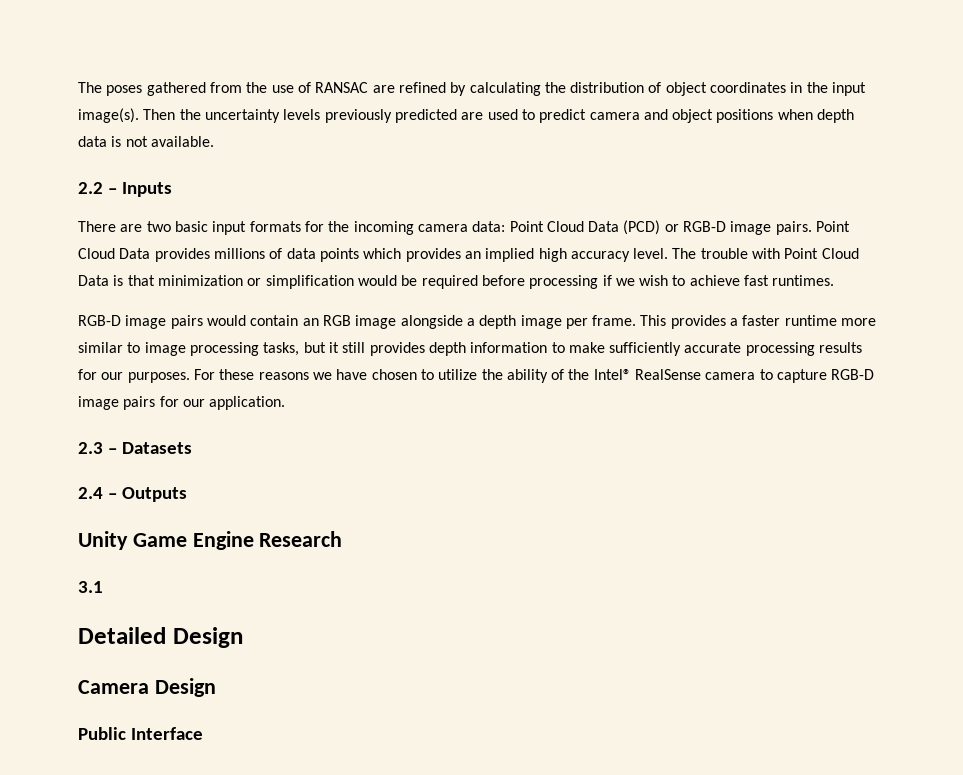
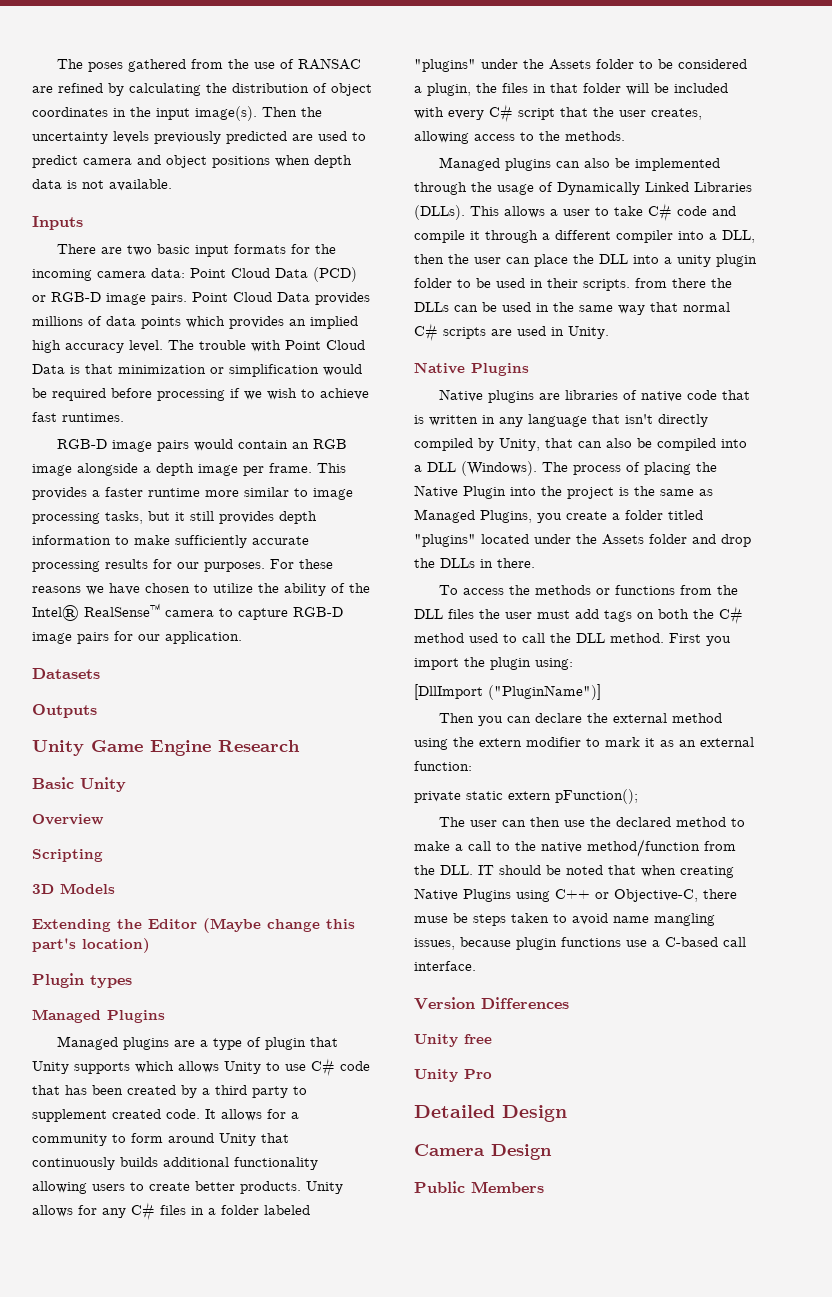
[78,182,117,194] 2.2 – -> (172, 185) none
[635,369,702,380] RealSense -> [84,603,160,617] RealSense™
[78,442,117,454] 2.3 – -> (242, 637) none
[78,487,117,499] 2.4 – -> (100, 673) none
[78,581,103,593] 3.1 -> [32,777,126,792] [32,814,104,825] [32,849,103,862] [32,883,115,894] [32,918,355,933] [32,938,150,953] [32,973,132,988] [32,1009,165,1023] [56,1036,338,1050] [32,1058,370,1077] [32,1085,307,1098] [32,1109,299,1122] [32,1133,289,1146] [32,1157,318,1170] [32,1181,343,1194] [32,1202,310,1221] [414,59,747,72] [414,83,728,96] [414,104,702,123] [414,131,625,144] [438,157,720,171] [414,182,752,195] [414,203,736,222] [414,230,755,243] [414,254,757,267] [414,278,732,291] [414,302,730,315] [414,323,609,342] [414,362,529,376] [438,389,750,403] [414,414,708,427] [414,438,747,451] [414,461,717,476] [414,485,713,499] [414,509,703,523] [414,534,751,547] [414,558,535,568] [438,585,738,595] [414,606,743,625] [414,633,731,646] [414,657,573,670] [414,684,601,700] [438,713,722,726] [414,737,754,750] [414,761,472,771] [414,789,638,804] [438,817,745,827] [414,839,736,857] [414,865,734,878] [414,888,737,902] [414,913,715,926] [414,937,746,950] [414,961,476,971] [414,997,569,1010] [414,1034,492,1047] [414,1069,492,1082] Basic Unity // Overview // Scripting // 3D Models // Extending the Editor (Maybe change this part's location) // Plugin types // Managed Plugins // Managed plugins are a type of plugin that Unity supports which allows Unity to use C# code that has been created by a third party to supplement created code. It allows for a community to form around Unity that continuously builds additional functionality allowing users to create better products. Unity allows for any C# files in a folder labeled "plugins" under the Assets folder to be considered a plugin, the files in that folder will be included with every C# script that the user creates, allowing access to the methods. // Managed plugins can also be implemented through the usage of Dynamically Linked Libraries (DLLs). This allows a user to take C# code and compile it through a different compiler into a DLL, then the user can place the DLL into a unity plugin folder to be used in their scripts. from there the DLLs can be used in the same way that normal C# scripts are used in Unity. // Native Plugins // Native plugins are libraries of native code that is written in any language that isn't directly compiled by Unity, that can also be compiled into a DLL (Windows). The process of placing the Native Plugin into the project is the same as Managed Plugins, you create a folder titled "plugins" located under the Assets folder and drop the DLLs in there. // To access the methods or functions from the DLL files the user must add tags on both the C# method used to call the DLL method. First you import the plugin using: // [DllImport ("PluginName")] // Then you can declare the external method using the extern modifier to mark it as an external function: // private static extern pFunction(); // The user can then use the declared method to make a call to the native method/function from the DLL. IT should be noted that when creating Native Plugins using C++ or Objective-C, there muse be steps taken to avoid name mangling issues, because plugin functions use a C-based call interface. // Version Differences // Unity free // Unity Pro
[130,727,203,740] Interface -> [471,1181,544,1193] Members

